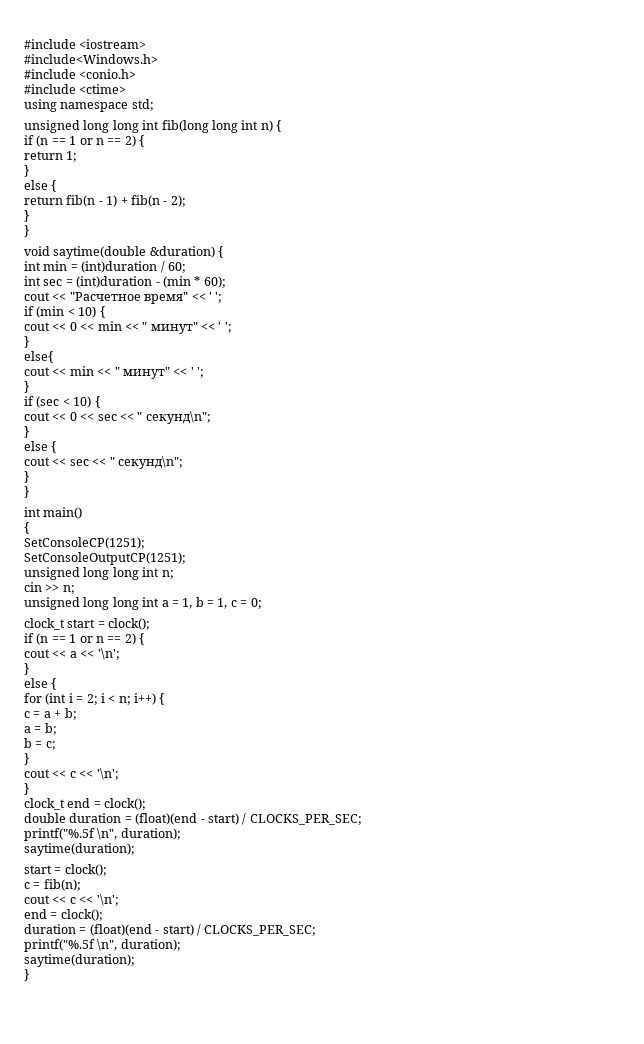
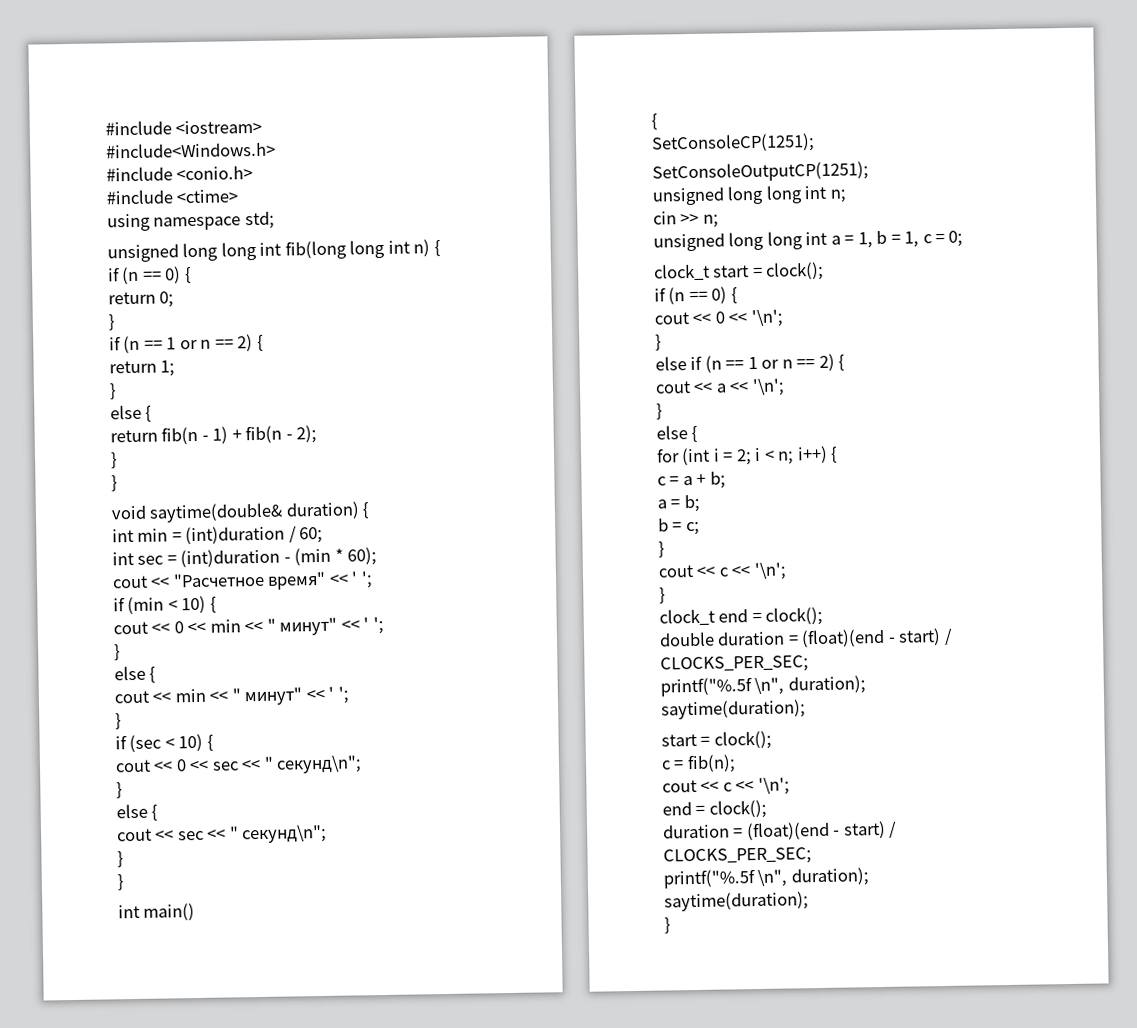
(281, 126) none -> [107,266,192,285] [108,291,175,308] [108,314,115,331] // if (n == 0) { // return 0; // }
[53,246,215,259] saytime(double &duration) -> [149,501,360,523] saytime(double& duration)
[24,351,53,363] else{ -> [114,665,157,683] else {
(66, 639) none -> [711,286,738,304] [654,308,784,328] [655,334,662,351] [655,355,745,373] 0) { // cout << 0 << '\n'; // } // else if (n ==

